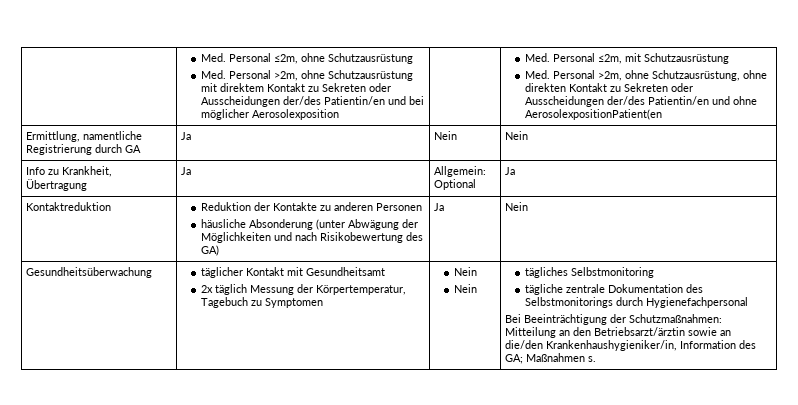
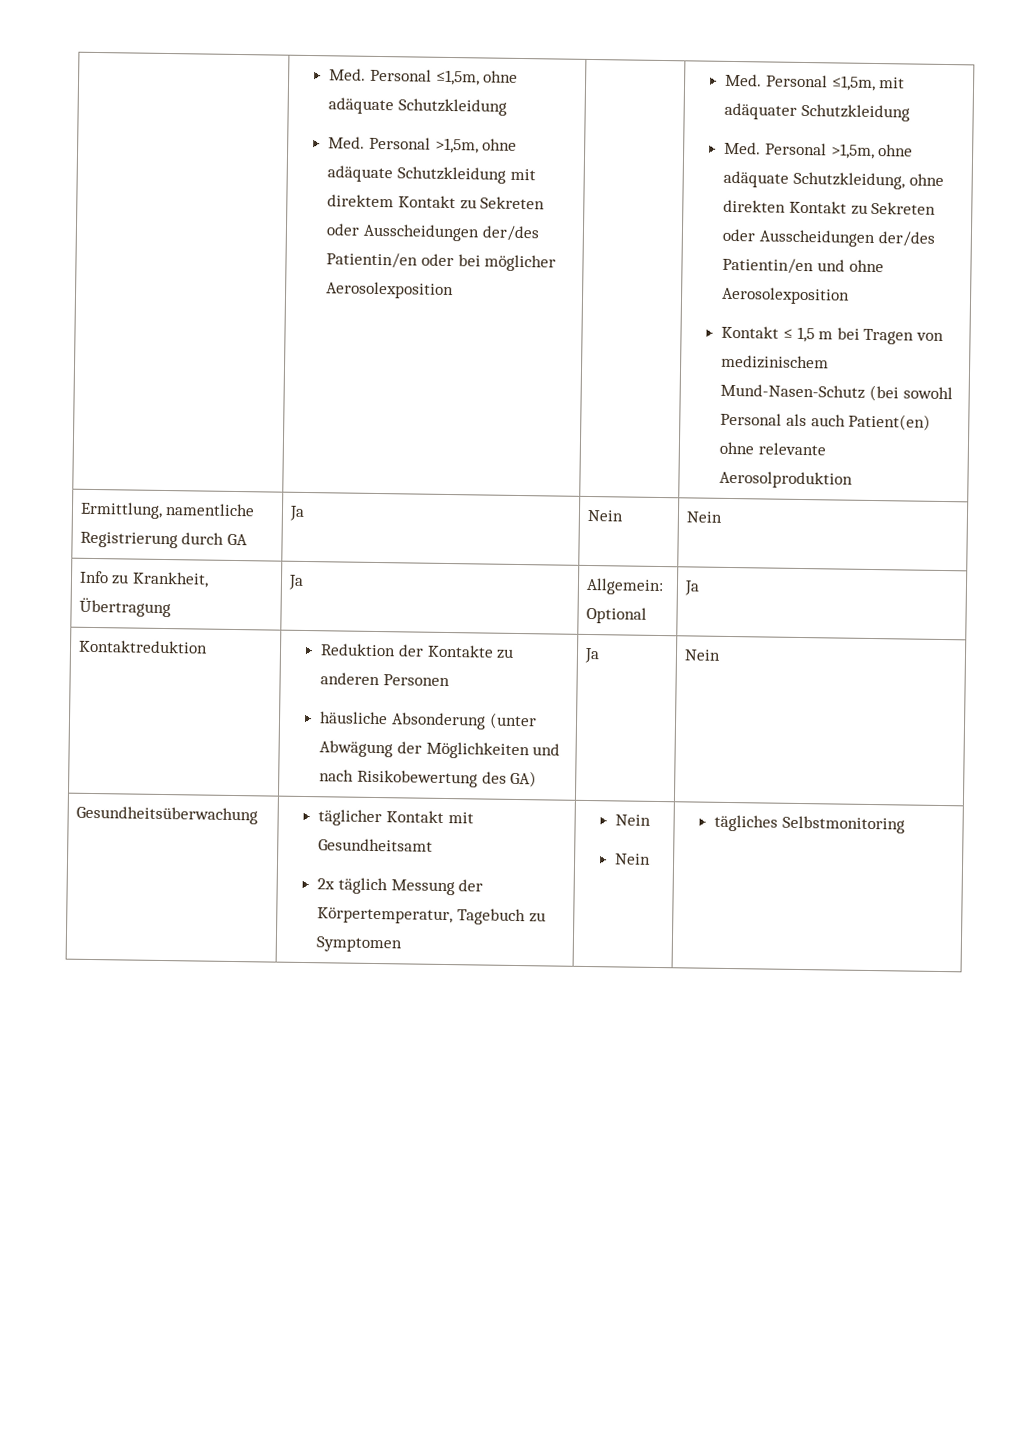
[201,53,414,64] [201,70,414,81] | Med. Personal ≤2m, ohne Schutzausrüstung // Med. Personal >2m, ohne Schutzausrüstung -> [329,68,519,86] [328,97,507,116] [328,136,518,154] [327,165,506,184] | Med. Personal ≤1,5m, ohne adäquate Schutzkleidung // Med. Personal >1,5m, ohne adäquate Schutzkleidung
[388,96,407,105] und -> [420,253,454,267] oder
[598,53,730,64] [525,70,741,81] ≤2m, mit Schutzausrüstung // Med. Personal >2m, ohne Schutzausrüstung, -> [830,75,906,91] [724,102,910,122] [724,141,914,159] [723,170,905,190] ≤1,5m, mit adäquater Schutzkleidung // Med. Personal >1,5m, ohne adäquate Schutzkleidung,
[525,109,663,120] AerosolexpositionPatient(en -> [721,286,851,305] [721,325,944,345] [721,354,830,370] [720,383,953,402] [720,412,932,431] [719,441,826,456] [719,470,854,489] Aerosolexposition // Kontakt ≤ 1,5 m bei Tragen von medizinischem Mund-Nasen-Schutz (bei sowohl Personal als auch Patient(en) ohne relevante Aerosolproduktion
[525,284,704,295] [525,297,749,308] [505,314,723,325] [505,327,732,338] [505,340,757,351] [505,353,597,364] // tägliche zentrale Dokumentation des Selbstmonitorings durch Hygienefachpersonal // Bei Beeinträchtigung der Schutzmaßnahmen: Mitteilung an den Betriebsarzt/ärztin sowie an die/den Krankenhaushygieniker/in, Information des GA; Maßnahmen s. -> (905, 824) none

